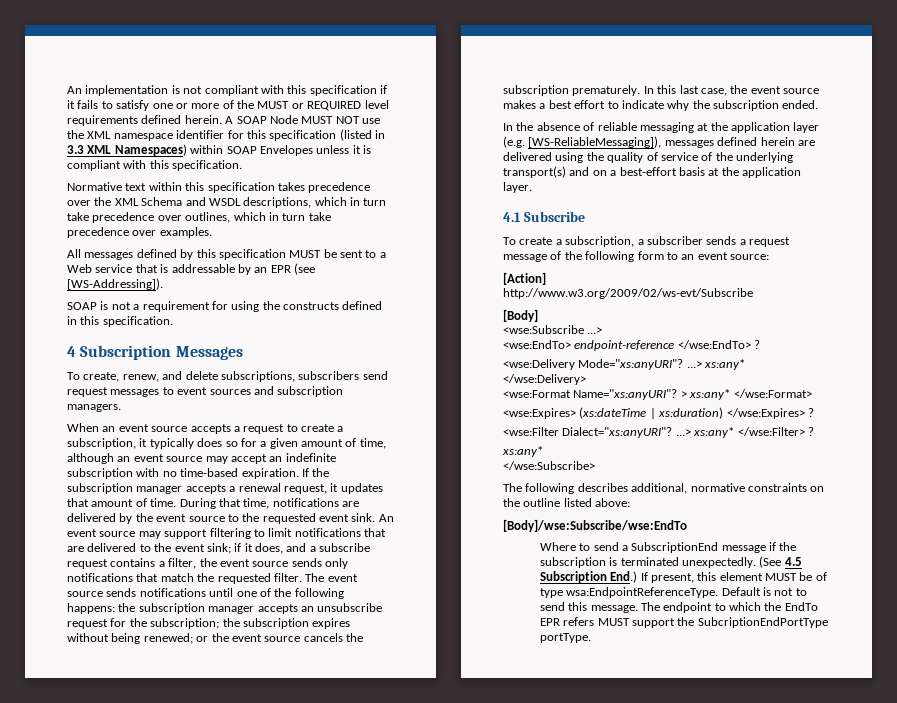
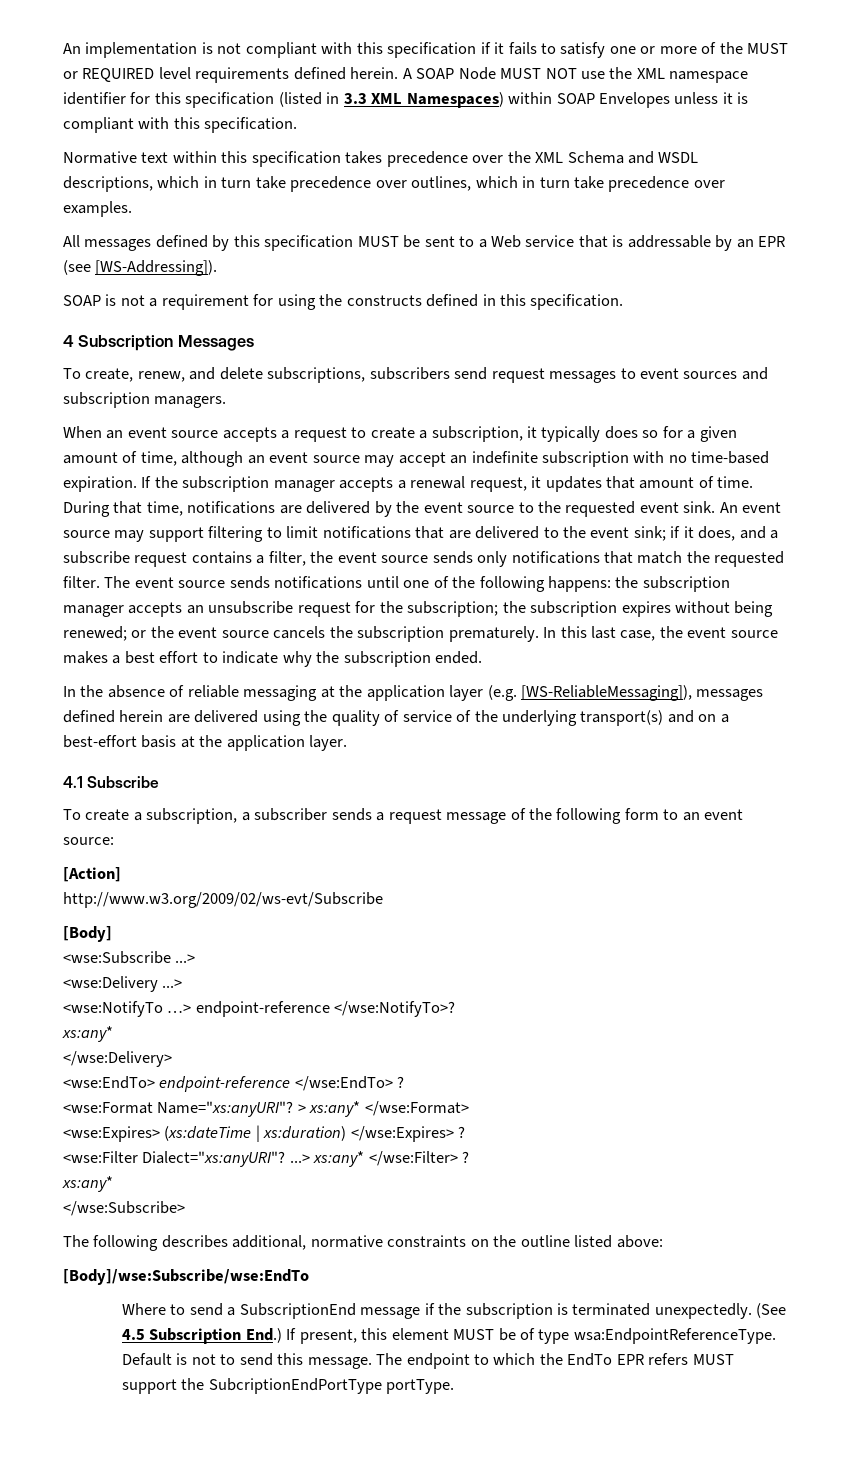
(603, 330) none -> [63,976,183,992] [63,1001,456,1017] [62,1026,113,1042] [63,1051,172,1067] // <wse:Delivery ...> // <wse:NotifyTo …> endpoint-reference </wse:NotifyTo>? // xs:any* // </wse:Delivery>
[503,359,746,370] [503,374,586,385] // <wse:Delivery Mode="xs:anyURI"? ...> xs:any* </wse:Delivery> -> (405, 1082) none

